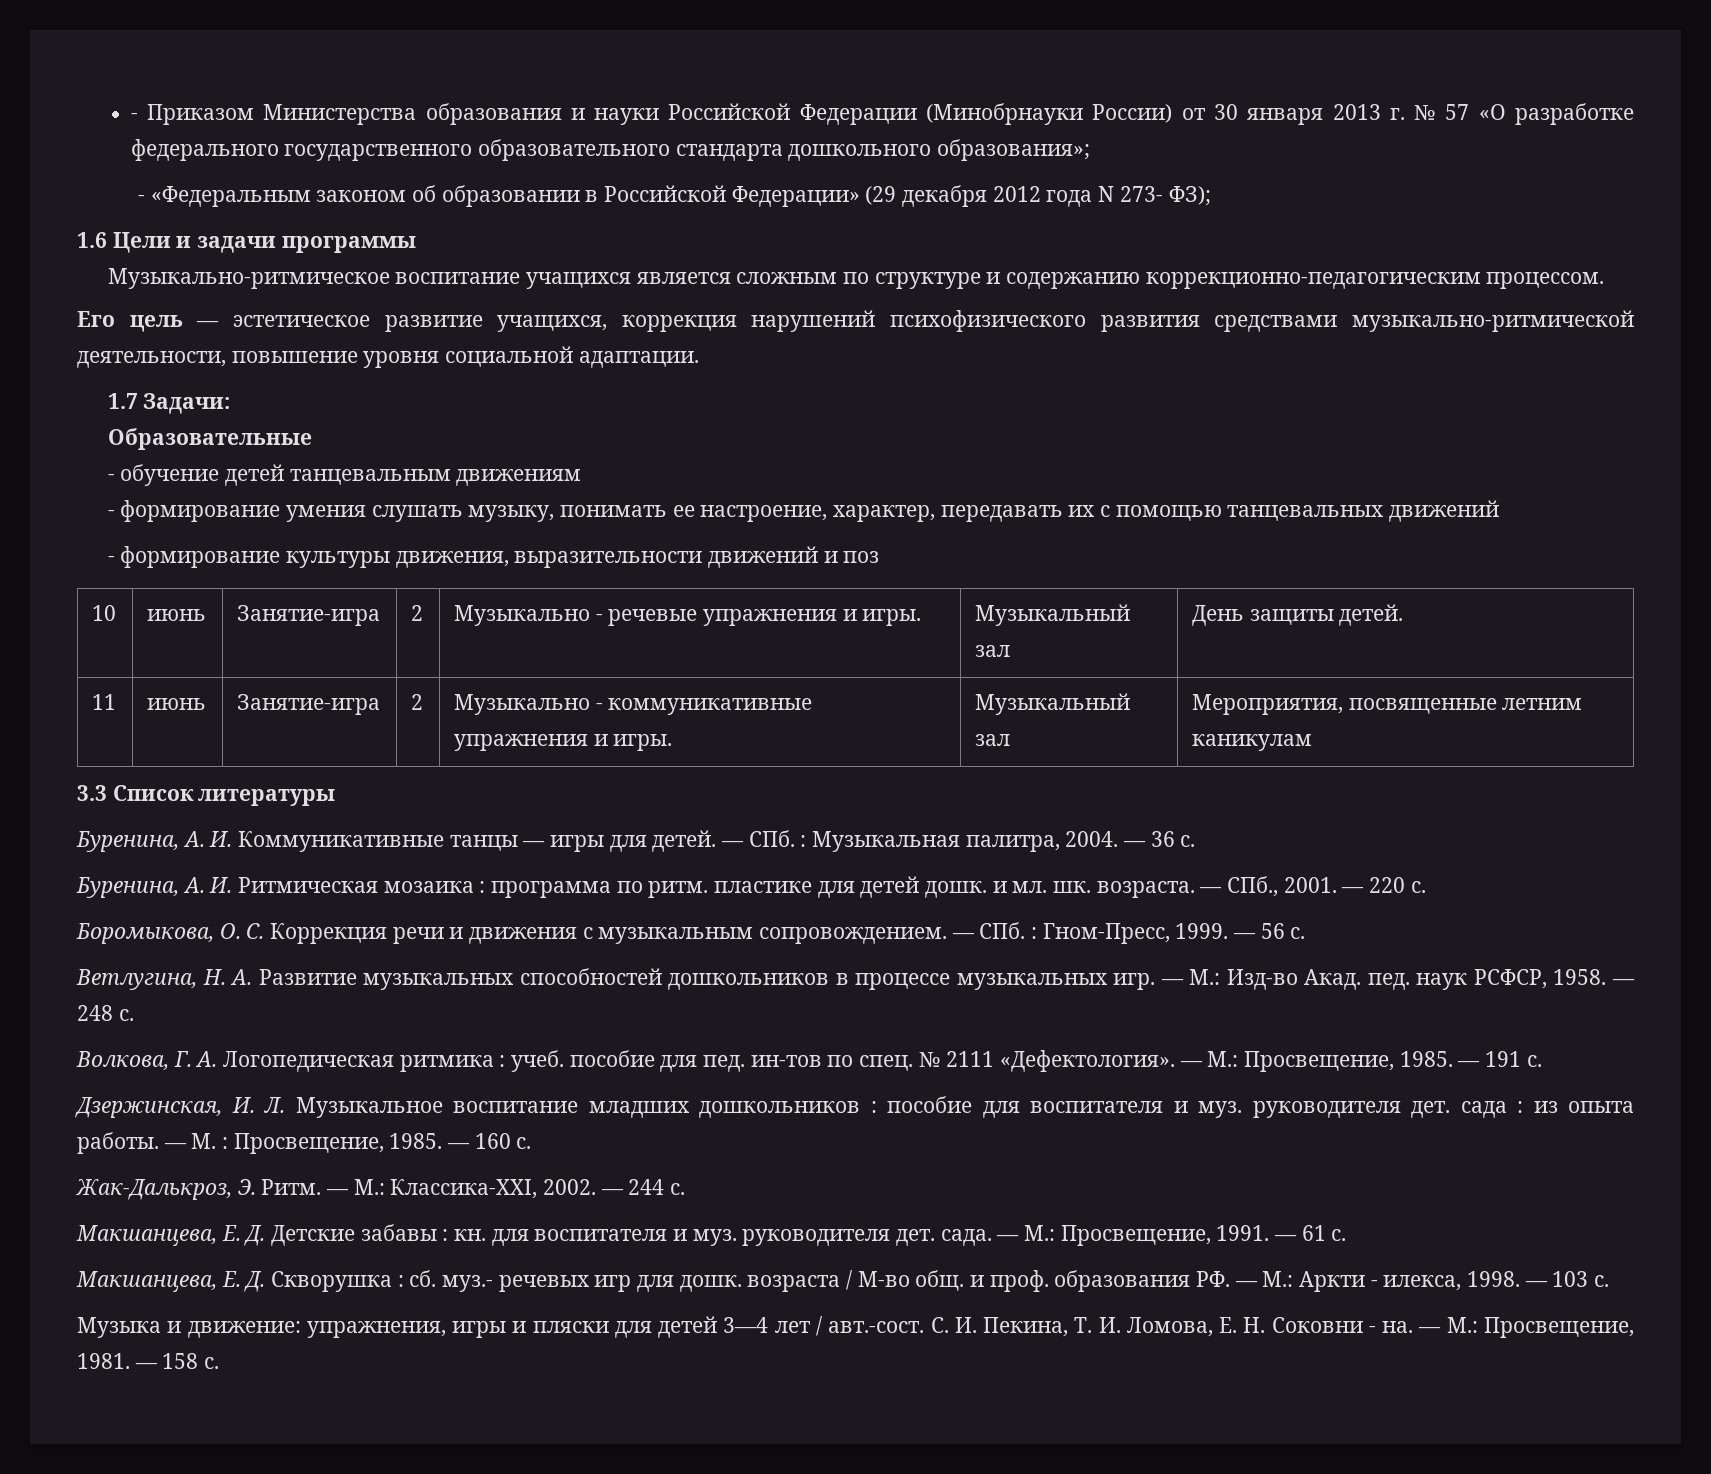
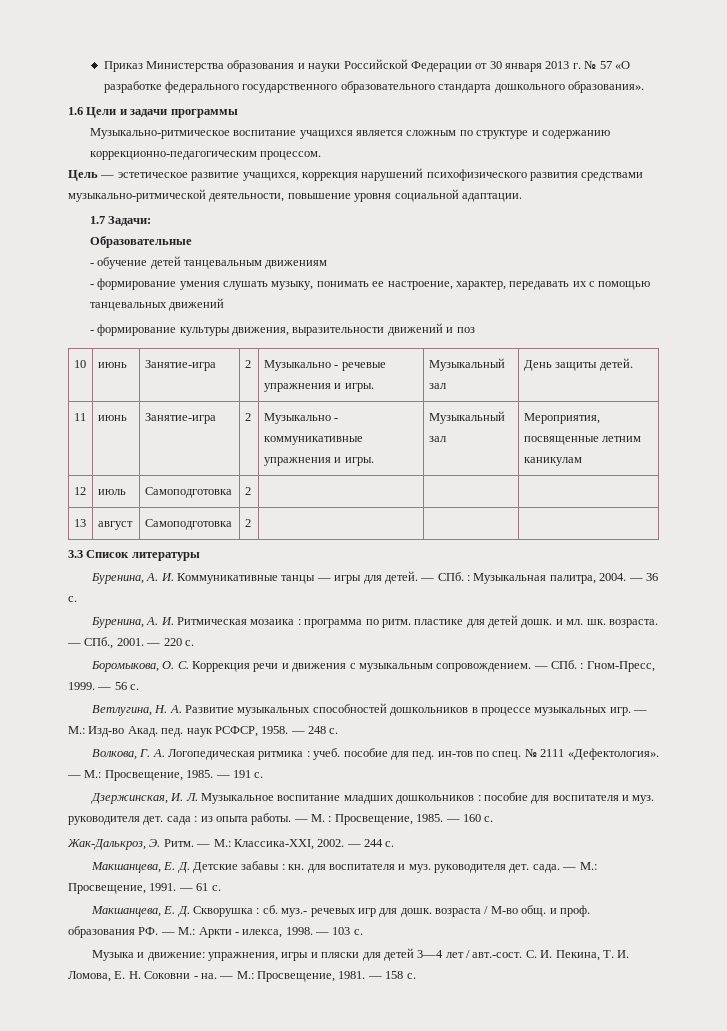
[130,104,254,125] - Приказом -> [103,61,143,72] Приказ
[926,103,1173,125] (Минобрнауки России) -> (472, 66) none
[937,139,1091,161] [138,185,1211,207] образования»; // - «Федеральным законом об образовании в Российской Федерации» (29 декабря 2012 года N 273- ФЗ); -> [567,81,644,93] образования».
[77,311,183,332] Его цель -> [68,170,98,181] Цель
(1313, 742) none -> [73,487,86,495] [97,489,126,495] [144,487,232,498] [244,487,251,495] [73,519,86,527] [97,521,133,530] [144,519,232,530] [244,519,251,527] // 12 | июль | Самоподготовка | 2 | | | // 13 | август | Самоподготовка | 2 | | |

